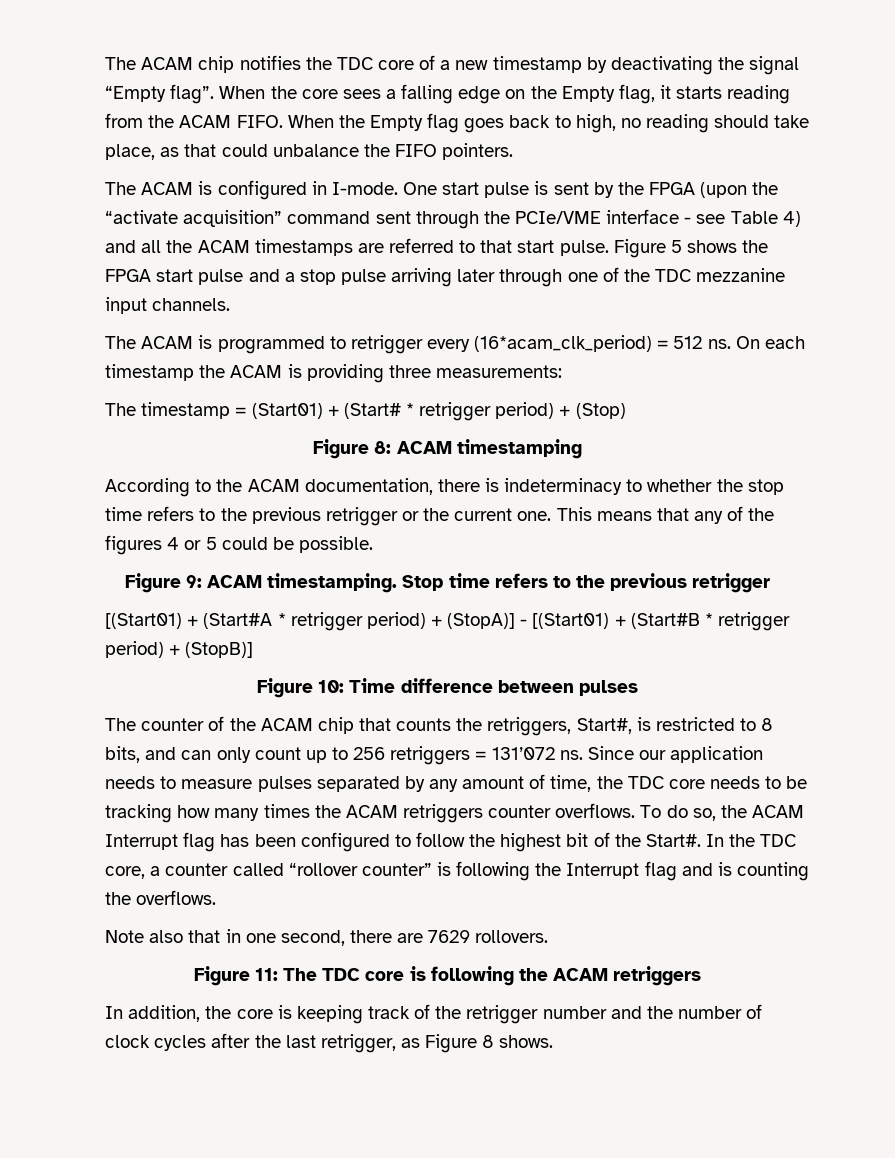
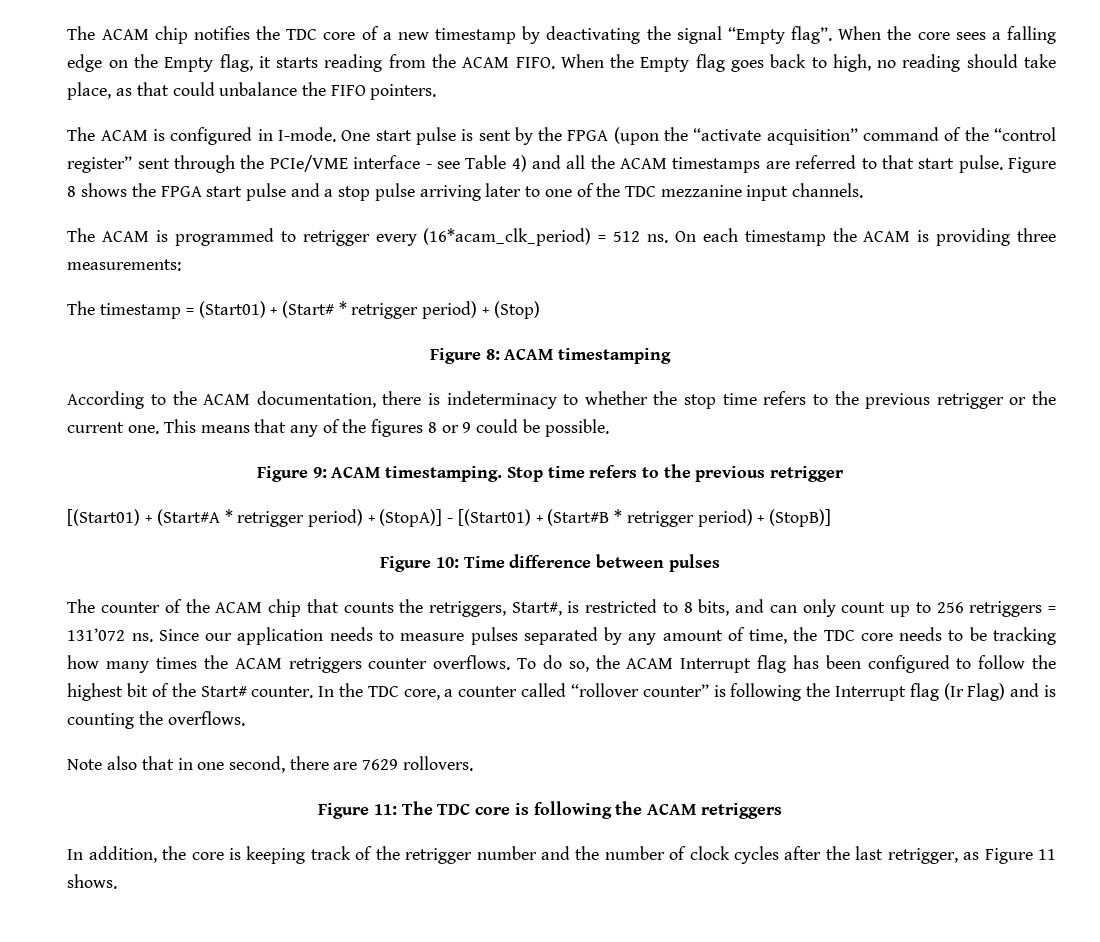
(371, 217) none -> [944,127,1057,141] [67,156,133,173] of the “control register”
[670,240,682,253] 5 -> [67,186,77,197] 8
[499,269,563,287] through -> [525,186,541,197] to
[167,537,217,550] 4 or 5 -> [427,422,472,433] 8 or 9
[645,834,701,847] Start#. -> [200,686,314,698] Start# counter.
(677, 871) none -> [943,683,1006,701] (Ir Flag)
[482,1035,495,1048] 8 -> [1038,849,1057,860] 11

